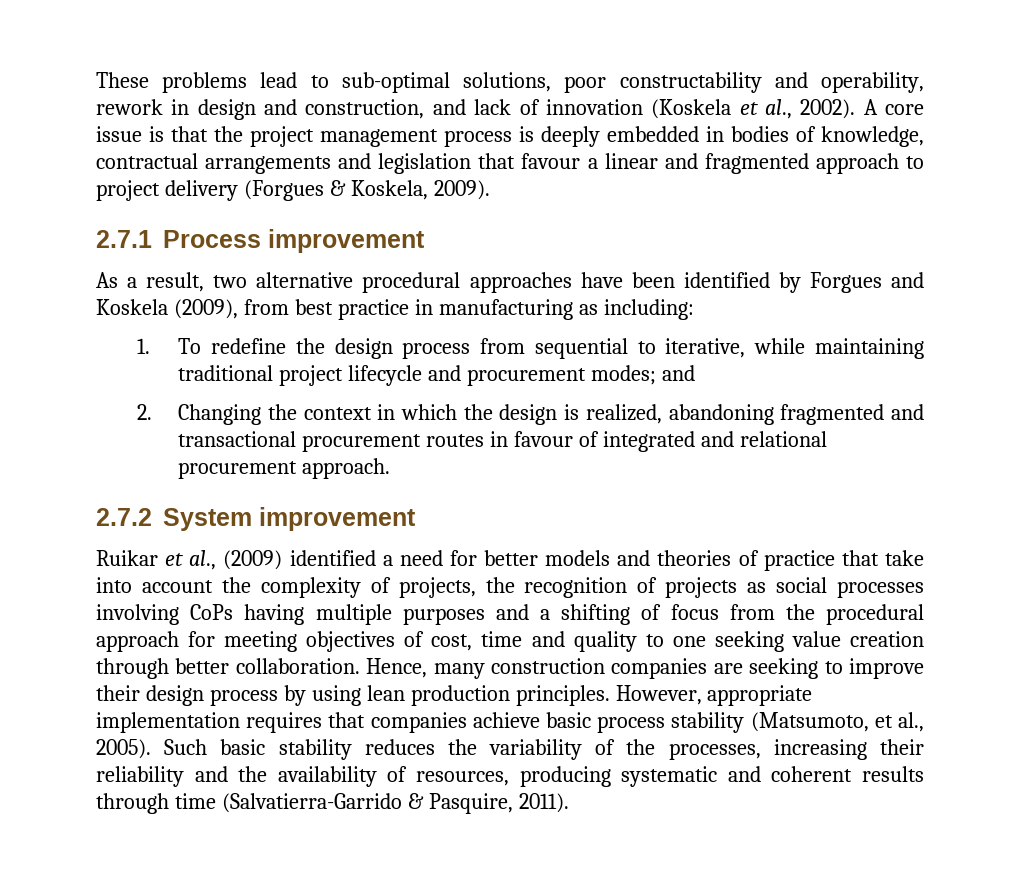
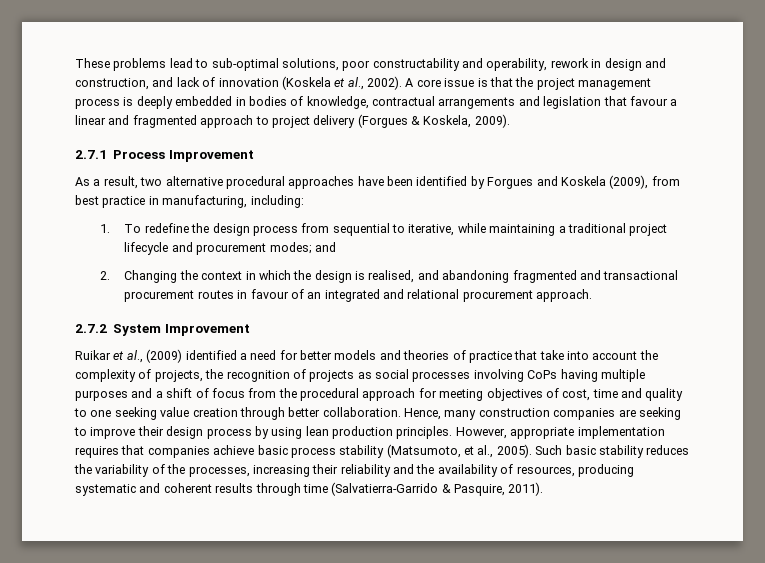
[268,229,425,253] improvement -> [168,150,254,162] Improvement
[438,299,598,320] manufacturing as -> [162,195,248,208] manufacturing,
(924, 348) none -> [558,226,566,233] a
[585,404,662,424] realized, -> [368,270,439,283] realised, and
(599, 439) none -> [307,292,322,299] an
[259,507,416,531] improvement -> [164,324,250,336] Improvement
[561,604,631,625] shifting -> [166,388,193,398] shift

